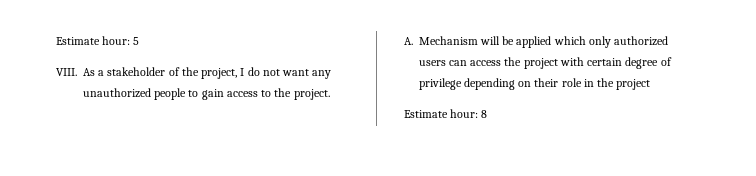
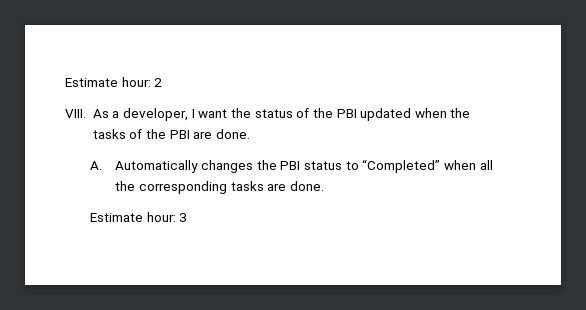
[56,36,140,45] Estimate hour: 5 -> [65,77,163,87] Estimate hour: 2
[107,67,332,79] [83,88,330,100] [403,36,669,48] [418,57,672,69] [418,78,651,90] [403,109,488,118] stakeholder of the project, I do not want any unauthorized people to gain access to the project. // A. Mechanism will be applied which only authorized users can access the project with certain degree of privilege depending on their role in the project // Estimate hour: 8 -> [123,108,471,121] [92,129,250,139] [90,159,493,173] [115,181,324,194] [90,212,188,222] developer, I want the status of the PBI updated when the tasks of the PBI are done. // A. Automatically changes the PBI status to “Completed” when all the corresponding tasks are done. // Estimate hour: 3

